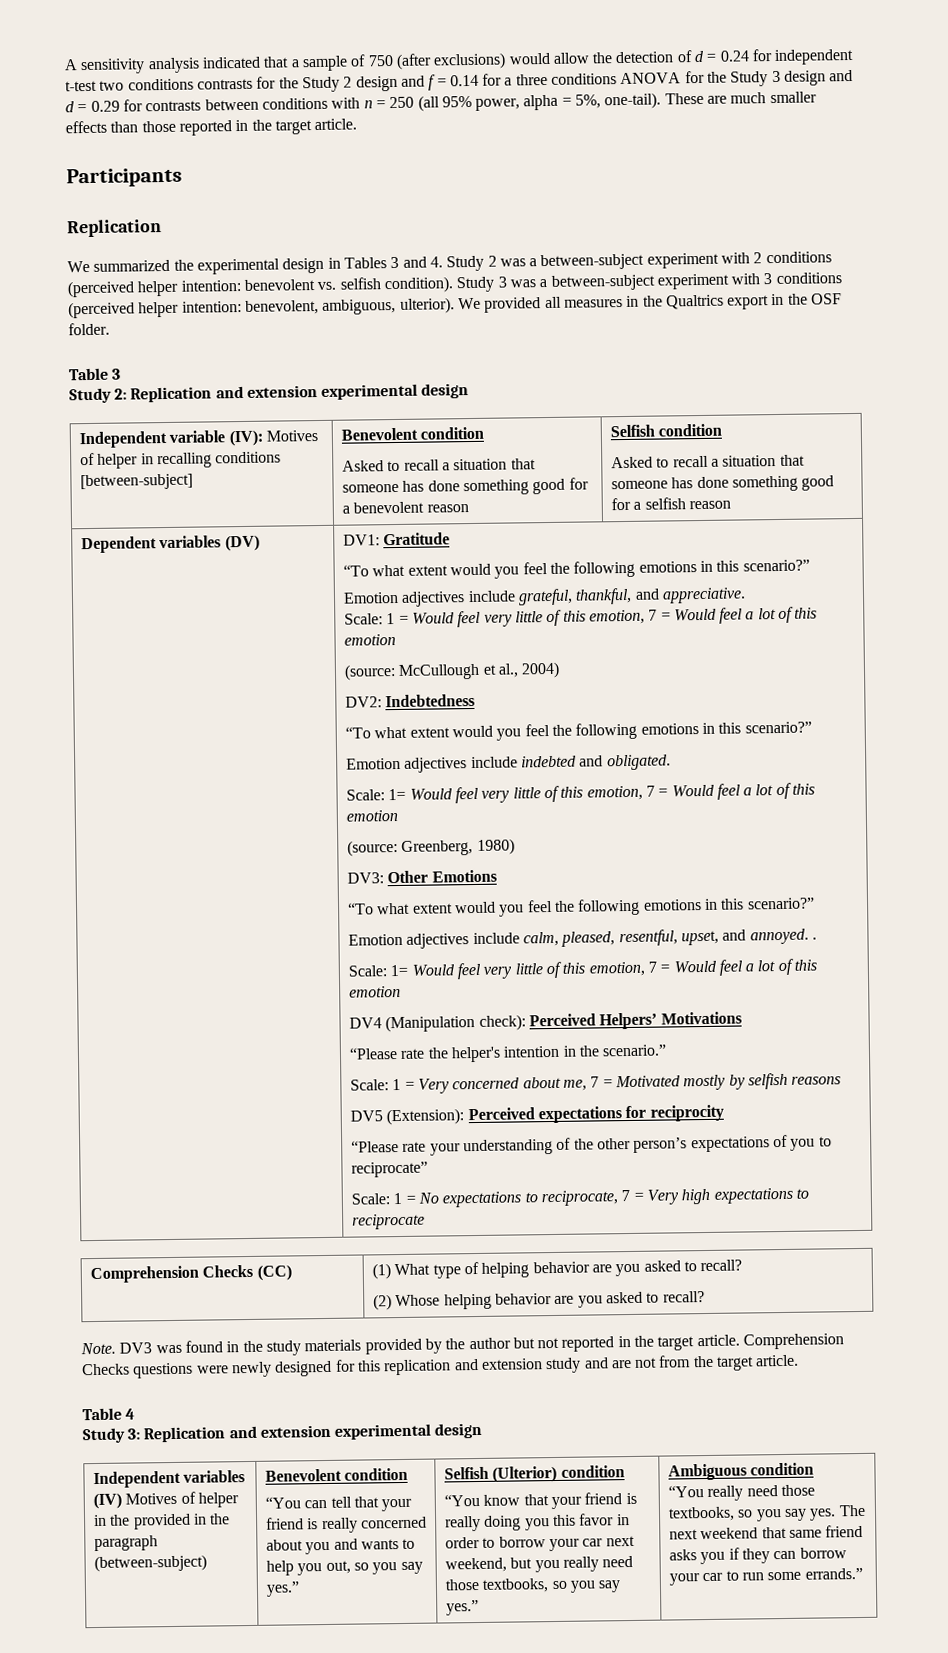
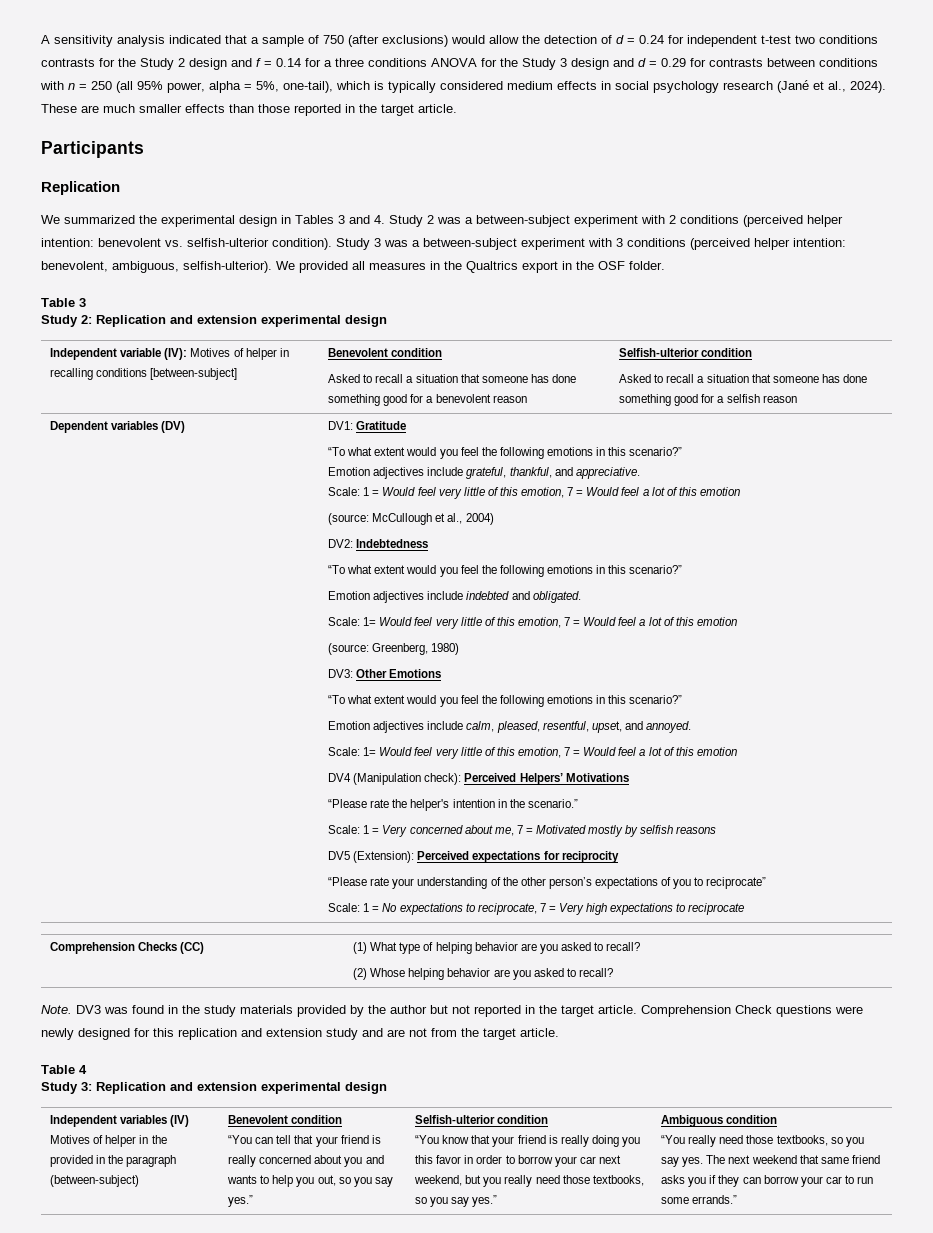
[604,92,662,110] one-tail). -> [283,80,886,93] one-tail), which is typically considered medium effects in social psychology research (Jané et al., 2024).
[339,277,381,290] selfish -> [187,238,269,247] selfish-ulterior
[399,297,455,314] ulterior). -> [183,261,272,273] selfish-ulterior).
[609,424,655,438] Selfish -> [619,348,700,357] Selfish-ulterior
[811,937,817,940] . -> (691, 727) none
[82,1363,130,1376] Checks -> [735,1005,772,1014] Check
[443,1465,558,1483] Selfish (Ulterior) -> [415,1115,496,1124] Selfish-ulterior

